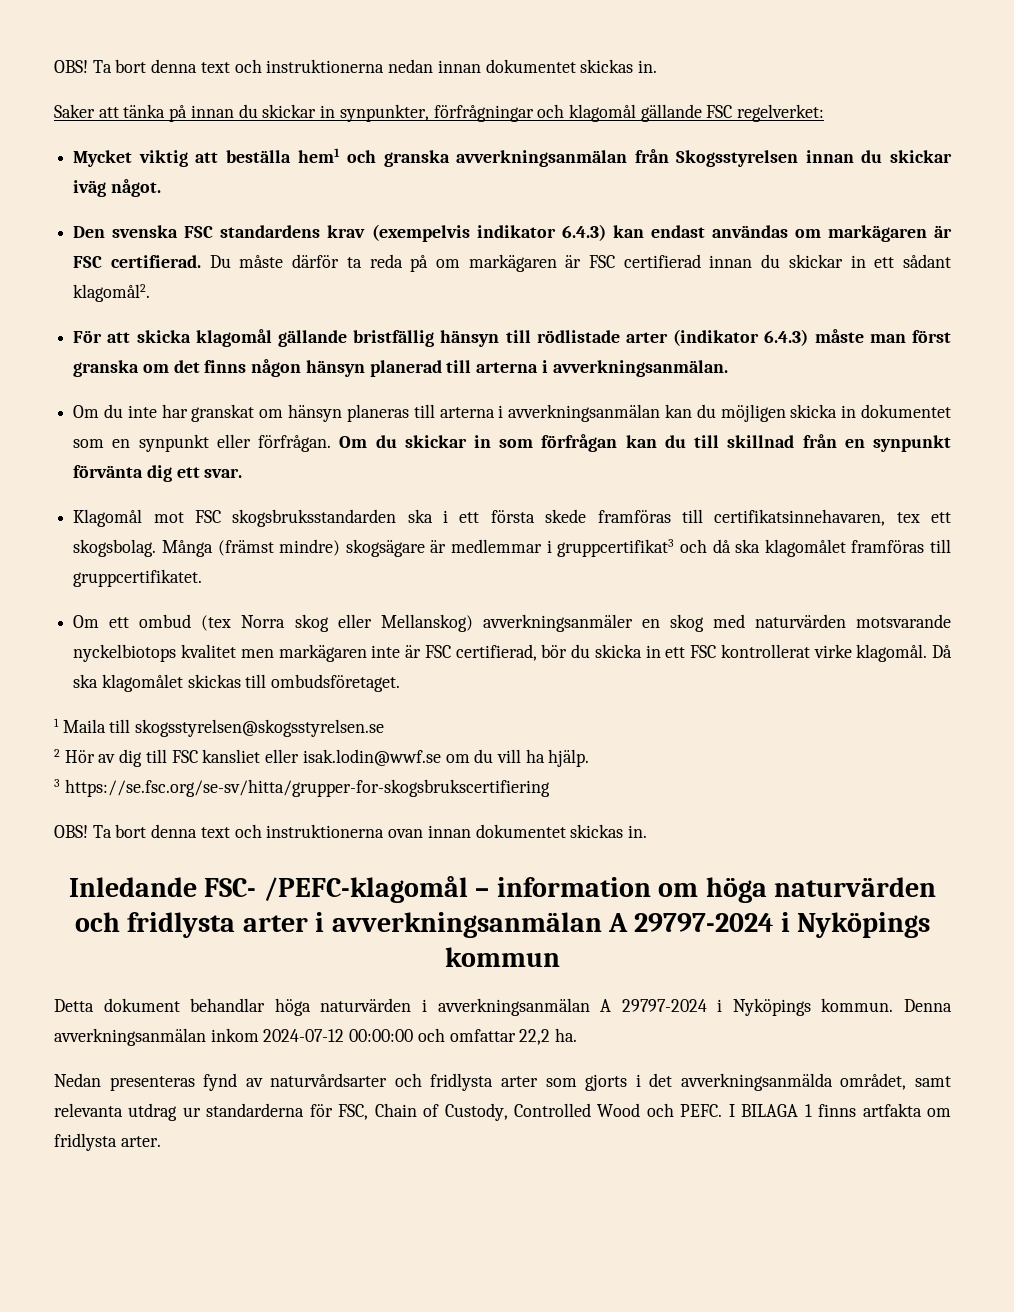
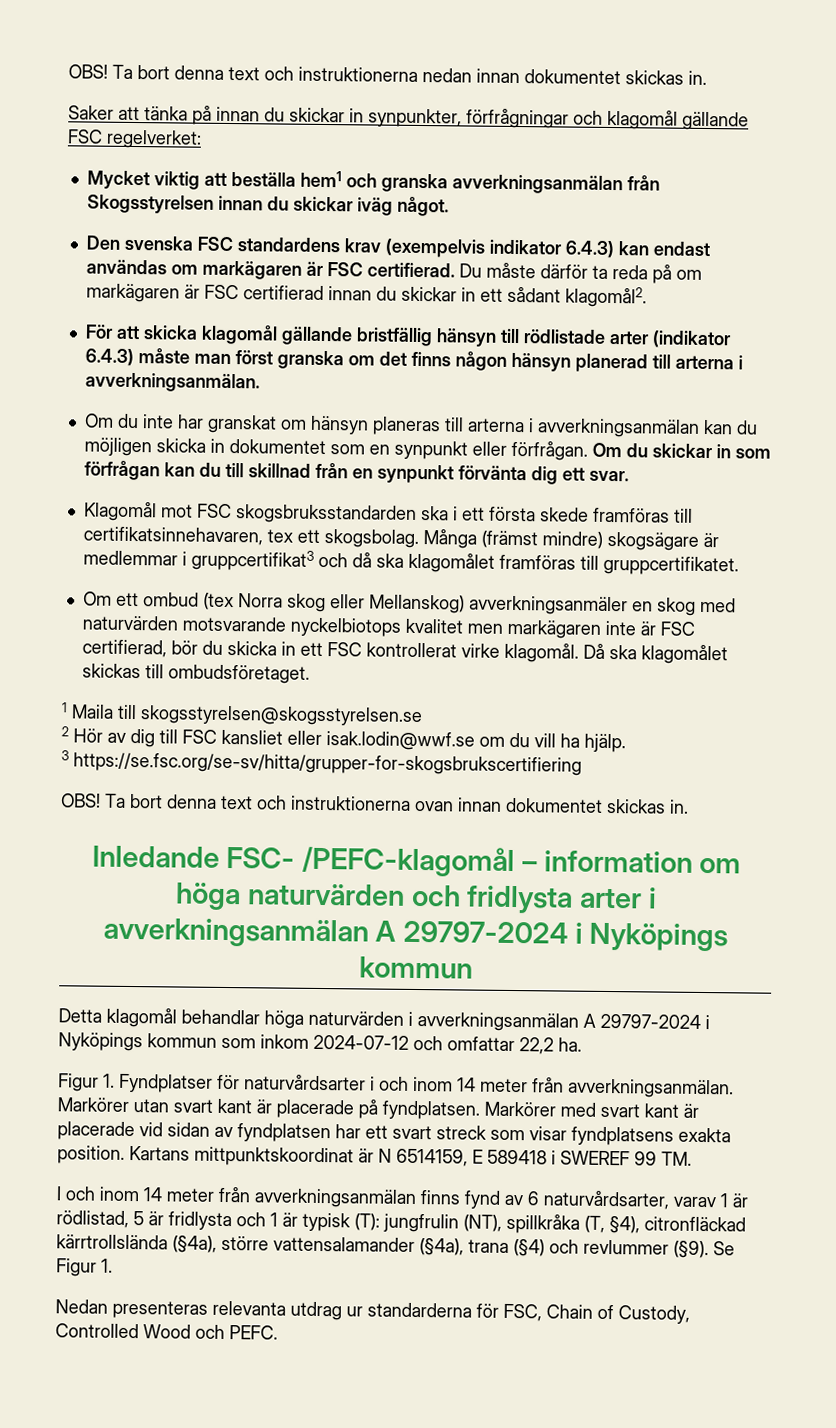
[103,998,180,1012] dokument -> [106,1007,177,1028] klagomål
[821,998,953,1012] [54,1028,206,1046] kommun. Denna avverkningsanmälan -> [147,1033,256,1049] kommun som
[349,1029,414,1042] 00:00:00 -> (409, 1042) none
[54,1073,951,1091] Nedan presenteras fynd av naturvårdsarter och fridlysta arter som gjorts i det avverkningsanmälda området, samt -> [58,1073,734,1099] [57,1097,699,1120] [57,1121,731,1146] [57,1145,692,1167] [56,1186,748,1210] [56,1210,746,1234] [56,1234,735,1259] [56,1258,113,1277] [55,1299,208,1319] Figur 1. Fyndplatser för naturvårdsarter i och inom 14 meter från avverkningsanmälan. Markörer utan svart kant är placerade på fyndplatsen. Markörer med svart kant är placerade vid sidan av fyndplatsen har ett svart streck som visar fyndplatsens exakta position. Kartans mittpunktskoordinat är N 6514159, E 589418 i SWEREF 99 TM. // I och inom 14 meter från avverkningsanmälan finns fynd av 6 naturvårdsarter, varav 1 är rödlistad, 5 är fridlysta och 1 är typisk (T): jungfrulin (NT), spillkråka (T, §4), citronfläckad kärrtrollslända (§4a), större vattensalamander (§4a), trana (§4) och revlummer (§9). Se Figur 1. // Nedan presenteras
[728,1103,952,1117] [54,1133,161,1151] I BILAGA 1 finns artfakta om fridlysta arter. -> (278, 1332) none

